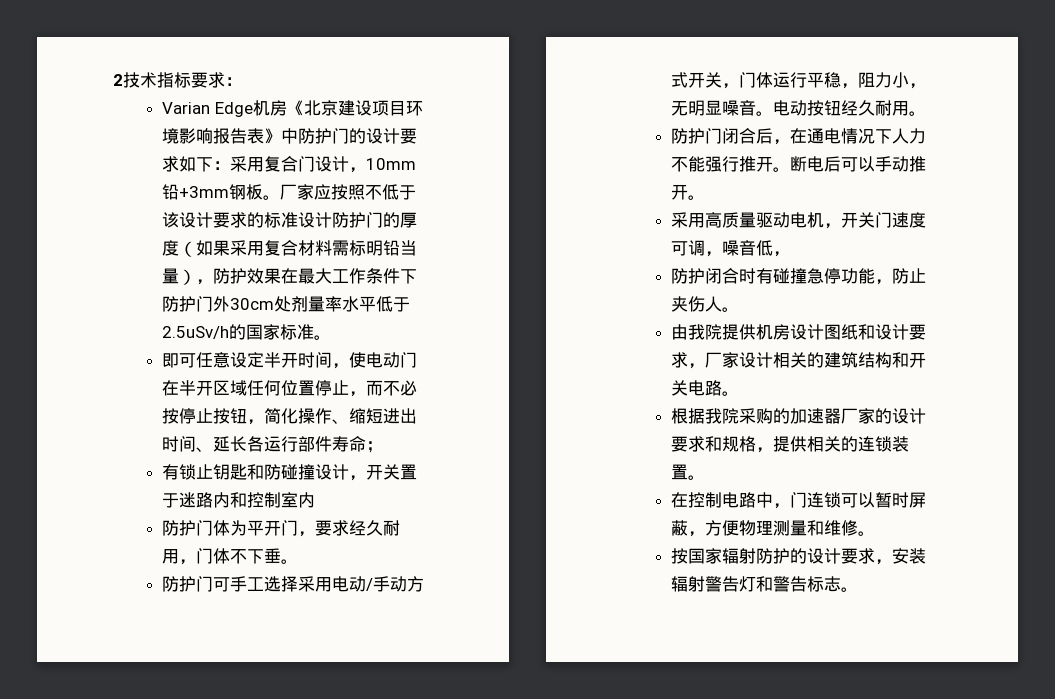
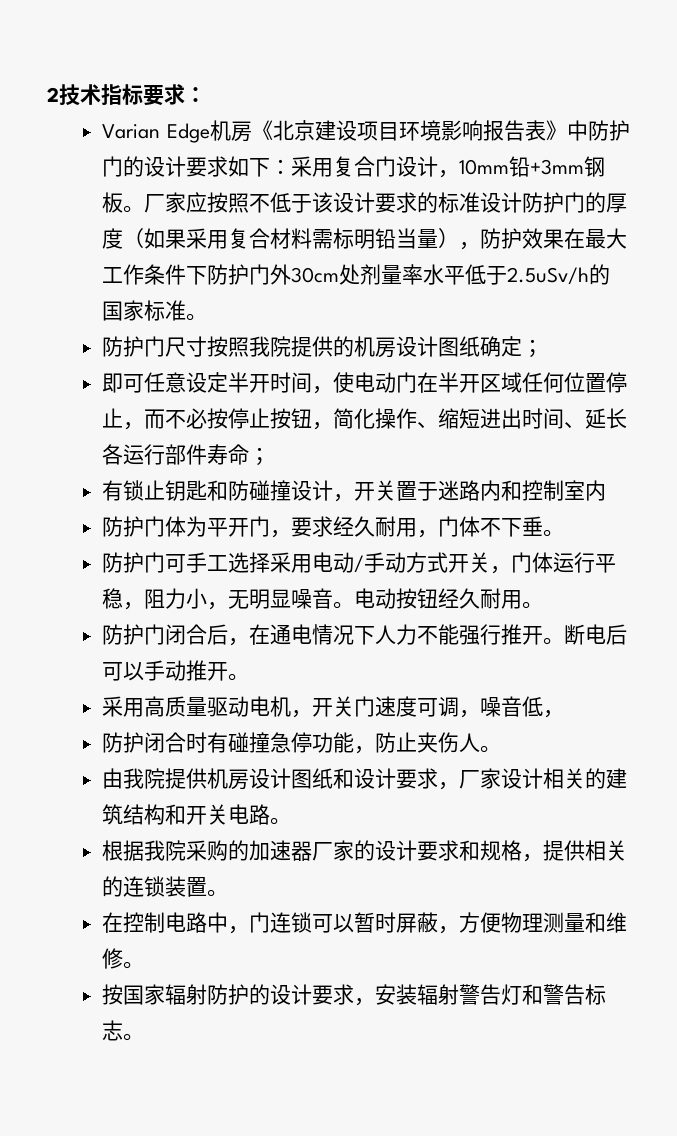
(332, 337) none -> [101,336,543,358] // 防护门尺寸按照我院提供的机房设计图纸确定；

